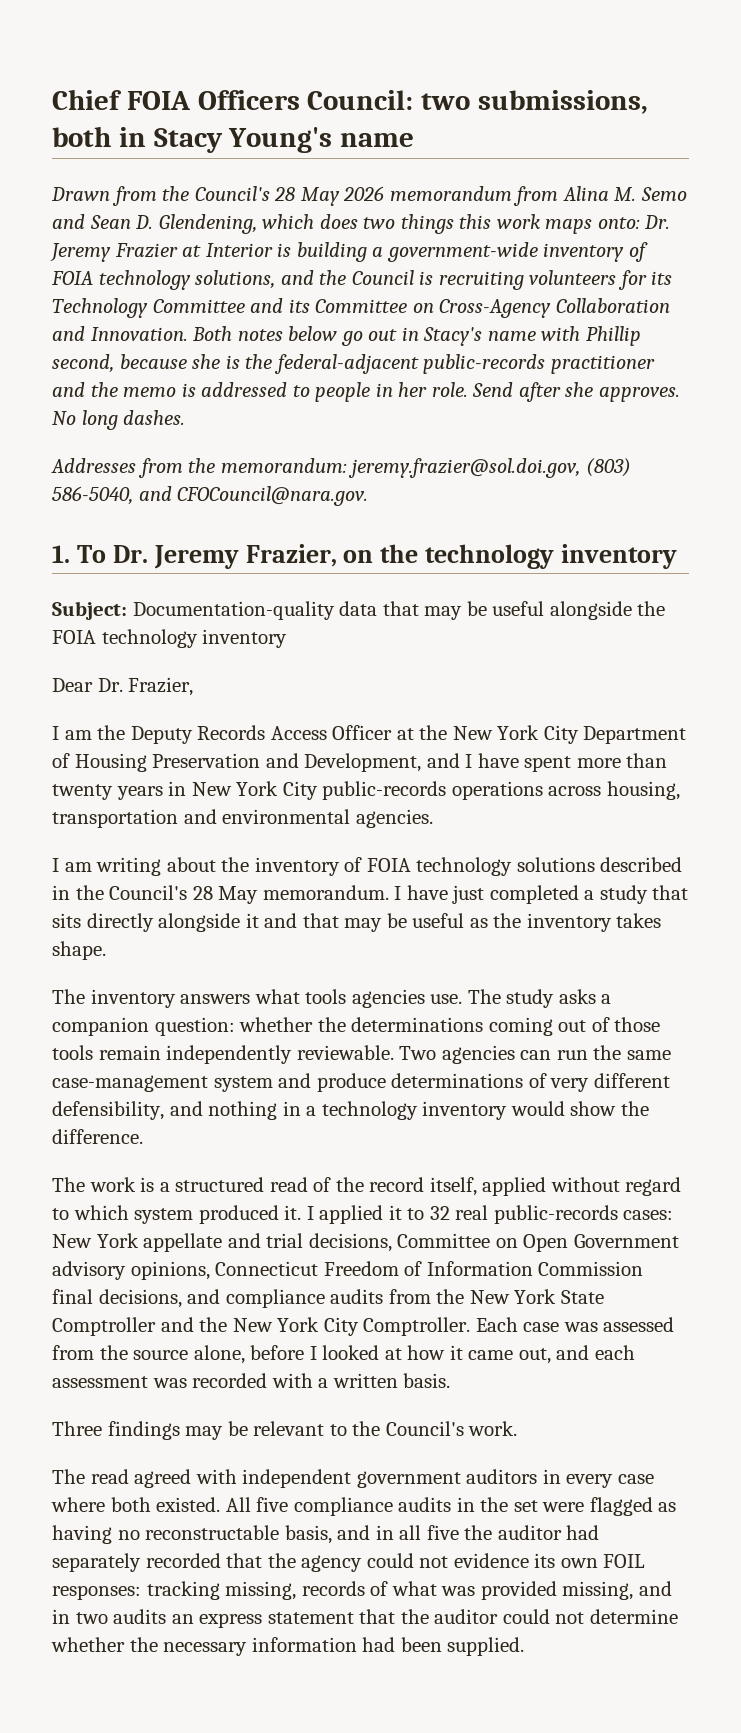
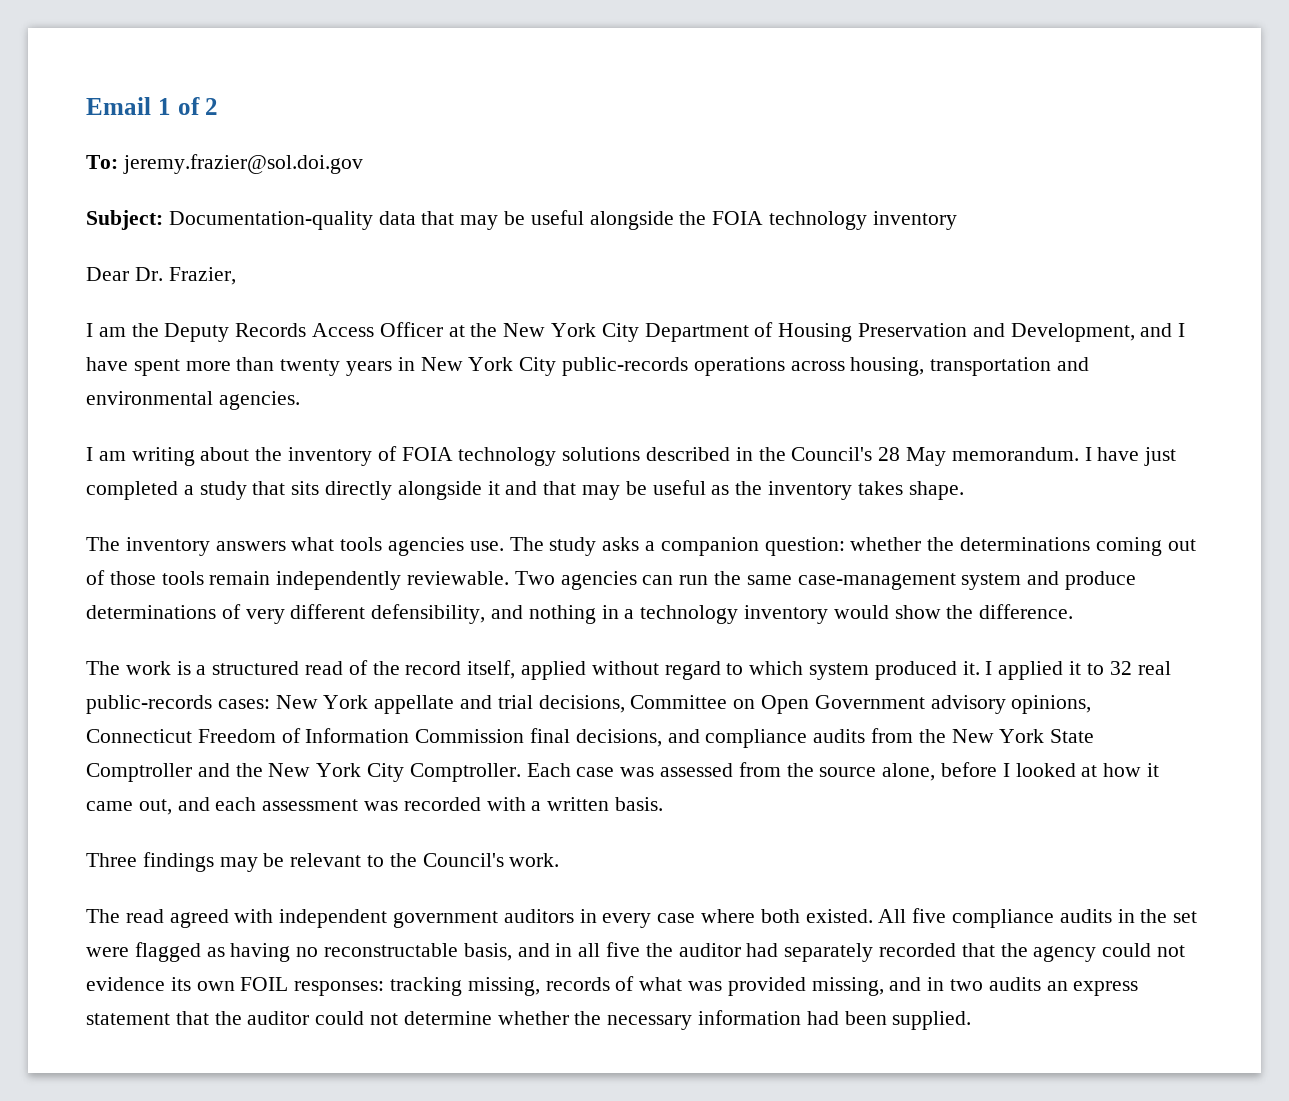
[52,89,649,114] [52,126,415,153] [51,186,687,206] [52,214,671,234] [50,242,648,262] [51,270,673,290] [52,298,670,318] [52,326,641,346] [52,354,655,374] [52,382,680,402] [52,410,186,430] [51,458,631,478] [52,486,369,506] [52,544,678,569] Chief FOIA Officers Council: two submissions, both in Stacy Young's name // Drawn from the Council's 28 May 2026 memorandum from Alina M. Semo and Sean D. Glendening, which does two things this work maps onto: Dr. Jeremy Frazier at Interior is building a government-wide inventory of FOIA technology solutions, and the Council is recruiting volunteers for its Technology Committee and its Committee on Cross-Agency Collaboration and Innovation. Both notes below go out in Stacy's name with Phillip second, because she is the federal-adjacent public-records practitioner and the memo is addressed to people in her role. Send after she approves. No long dashes. // Addresses from the memorandum: jeremy.frazier@sol.doi.gov, (803) 586-5040, and CFOCouncil@nara.gov. // 1. To Dr. Jeremy Frazier, on the technology inventory -> [86,97,219,115] [86,154,363,174] Email 1 of 2 // To: jeremy.frazier@sol.doi.gov

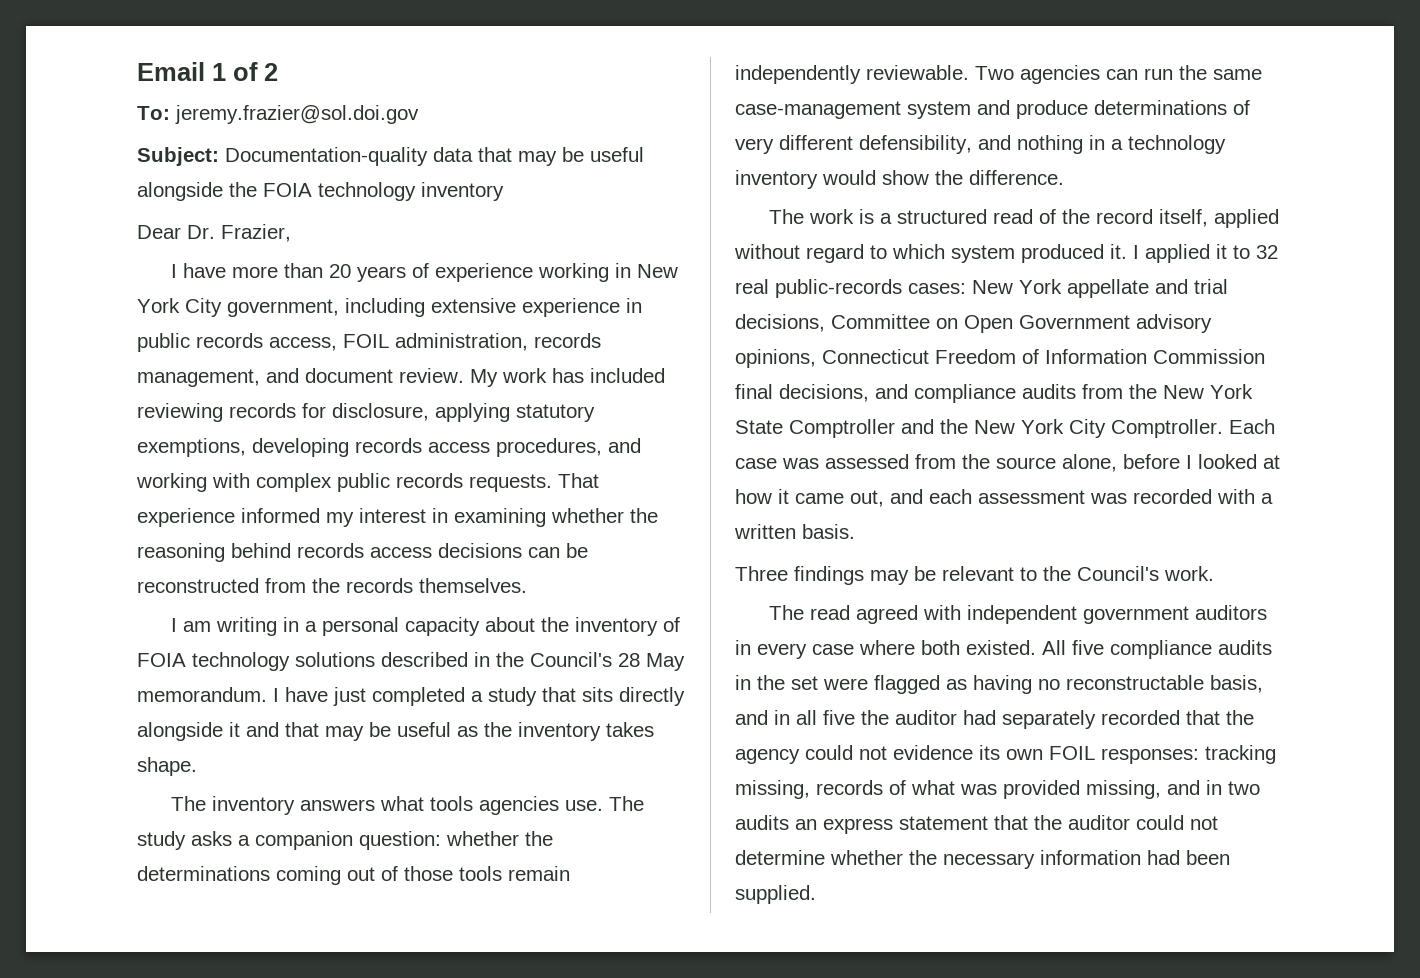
[98,322,1186,342] [86,357,1090,376] [86,391,300,410] am the Deputy Records Access Officer at the New York City Department of Housing Preservation and Development, and I have spent more than twenty years in New York City public-records operations across housing, transportation and environmental agencies. -> [182,263,678,282] [137,298,642,317] [137,333,601,352] [137,368,665,387] [137,403,595,422] [137,438,641,457] [136,473,599,492] [137,508,658,527] [137,543,588,562] [137,578,527,593] have more than 20 years of experience working in New York City government, including extensive experience in public records access, FOIL administration, records management, and document review. My work has included reviewing records for disclosure, applying statutory exemptions, developing records access procedures, and working with complex public records requests. That experience informed my interest in examining whether the reasoning behind records access decisions can be reconstructed from the records themselves.
(195, 456) none -> [282,617,480,636] in a personal capacity

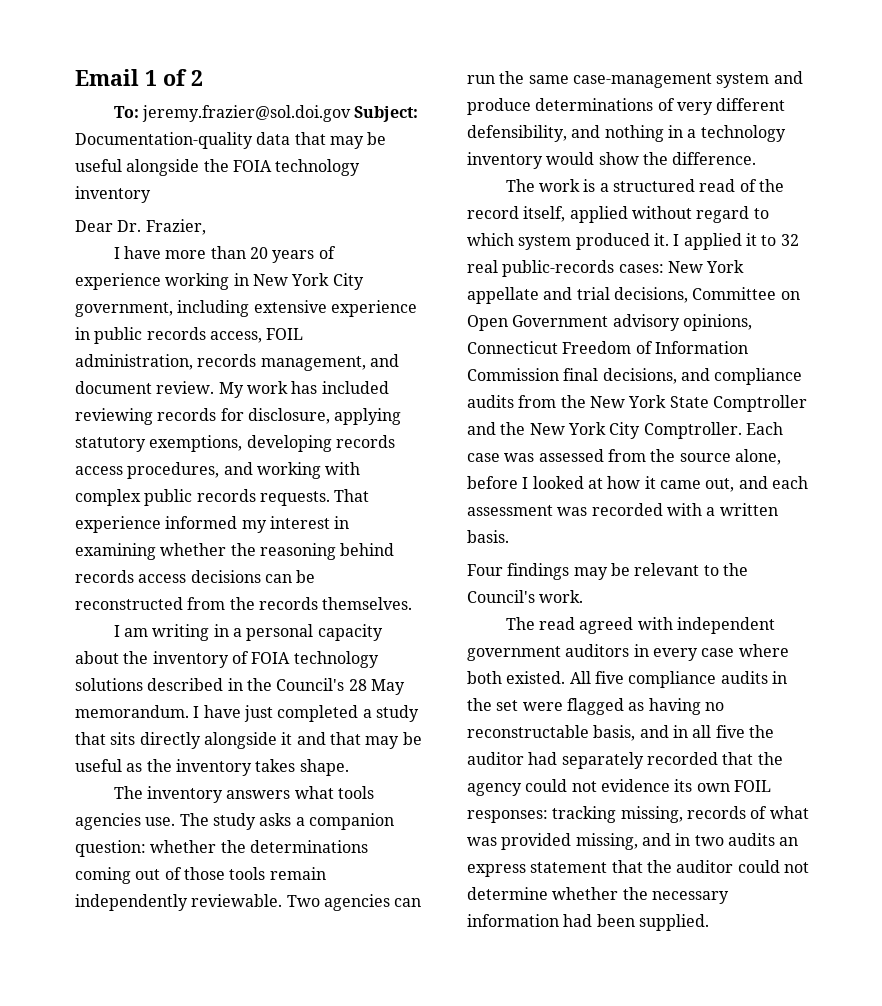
(419, 114) // -> (352, 113) none
[735,566,788,581] Three -> [467,564,503,576] Four

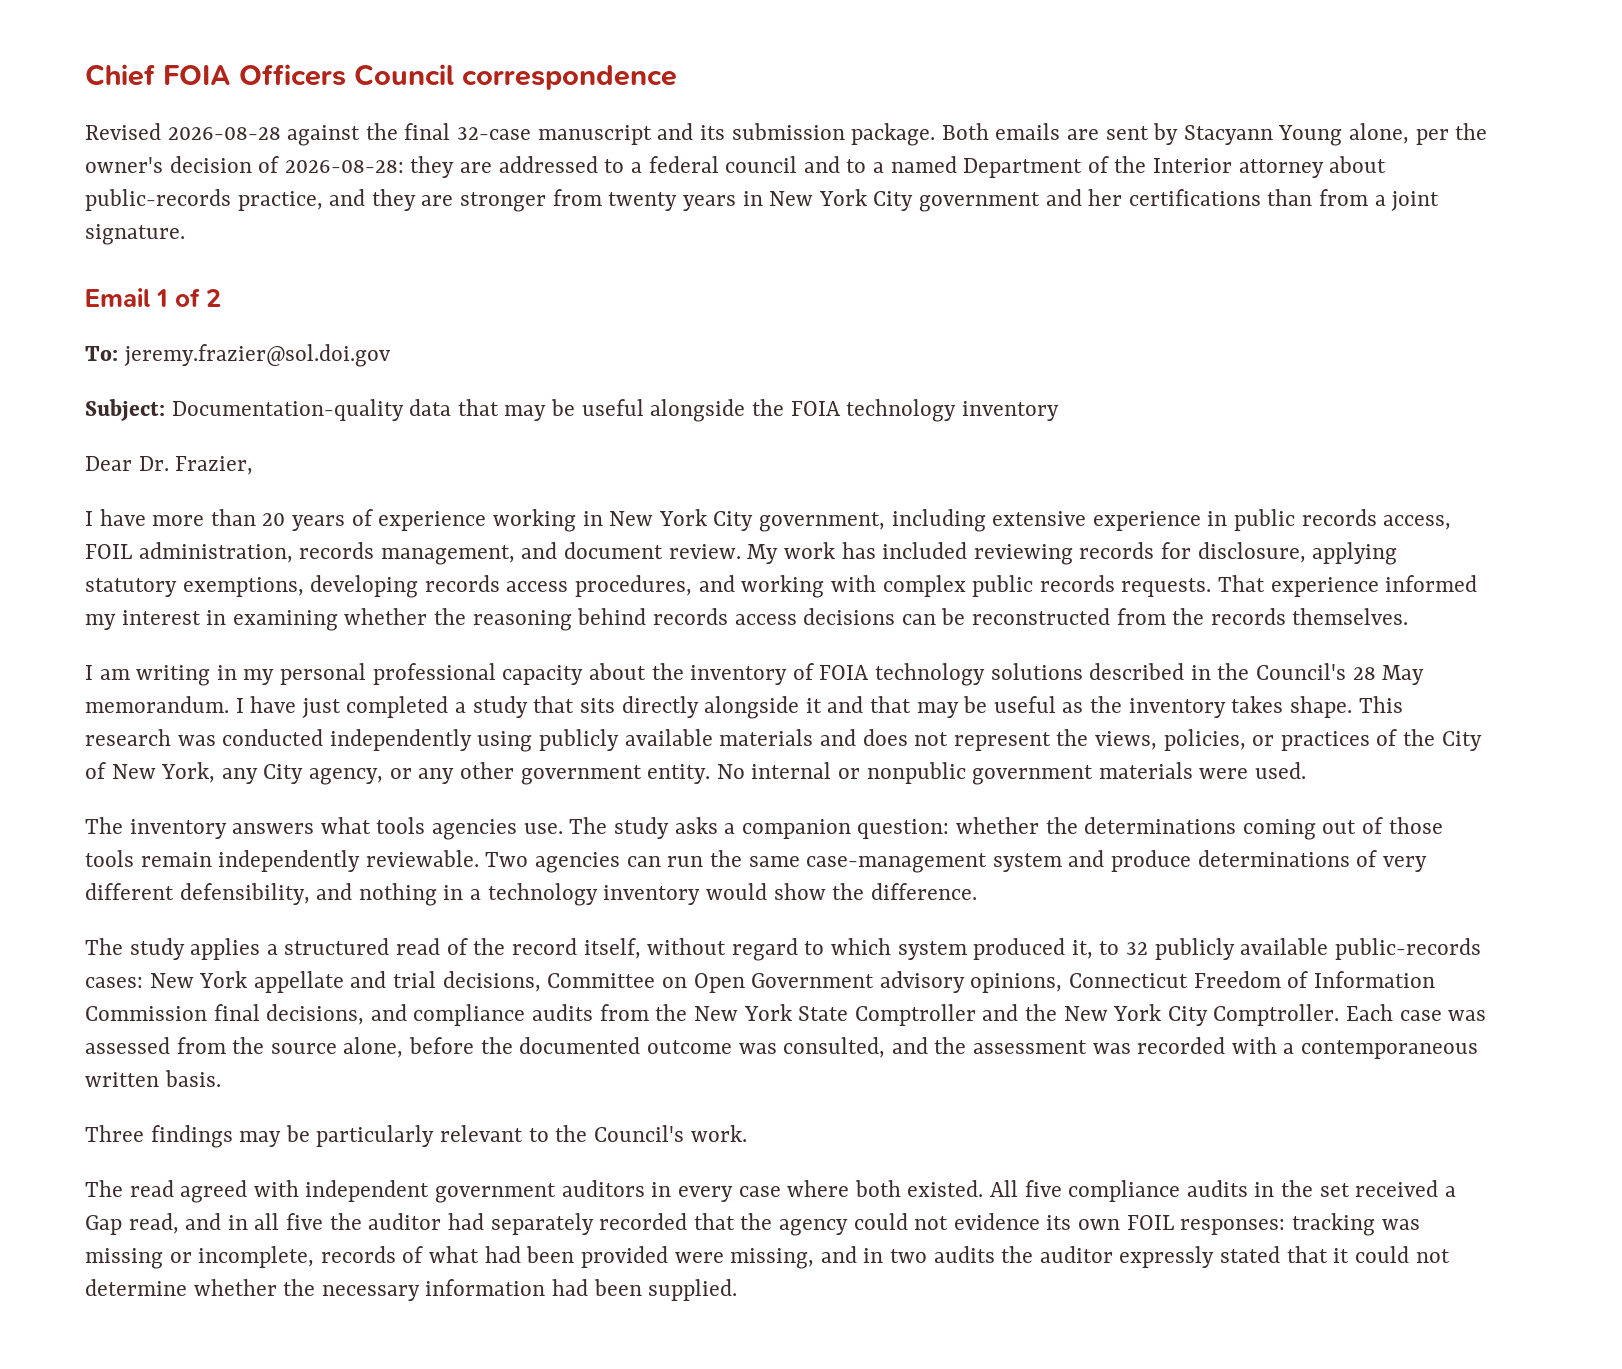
(75, 77) none -> [85,64,677,90] [85,123,1488,146] [85,156,1387,178] [85,189,1440,212] [85,224,185,245] Chief FOIA Officers Council correspondence // Revised 2026-08-28 against the final 32-case manuscript and its submission package. Both emails are sent by Stacyann Young alone, per the owner's decision of 2026-08-28: they are addressed to a federal council and to a named Department of the Interior attorney about public-records practice, and they are stronger from twenty years in New York City government and her certifications than from a joint signature. //
(352, 113) none -> (391, 355) //
[233,624,314,641] a personal -> [243,663,496,685] my personal professional
(349, 767) none -> [1358,696,1403,713] [85,729,1482,752] [85,762,1307,785] This research was conducted independently using publicly available materials and does not represent the views, policies, or practices of the City of New York, any City agency, or any other government entity. No internal or nonpublic government materials were used.
[539,179,596,192] work is -> [129,938,261,960] study applies
[569,206,628,223] applied -> (641, 948) none
[653,233,799,250] [467,260,498,273] it. I applied it to 32 real -> [1071,938,1329,960] it, to 32 publicly available
[522,476,808,492] I looked at how it came out, and each -> [480,1037,967,1058] the documented outcome was consulted, and the
(716, 511) none -> [1301,1040,1479,1059] contemporaneous
[467,564,503,576] Four -> [85,1125,144,1142] Three
(630, 569) none -> [316,1125,435,1147] particularly
[522,698,724,715] [467,725,636,741] were flagged as having no reconstructable basis, -> [1355,1180,1456,1197] [85,1213,179,1235] received a Gap read,
[620,806,809,823] [467,833,572,850] missing, records of what was provided -> [1381,1219,1420,1230] [85,1246,724,1269] was missing or incomplete, records of what had been provided were
[779,837,799,846] [467,860,734,877] an express statement that the auditor -> [1001,1246,1350,1268] the auditor expressly stated that it

